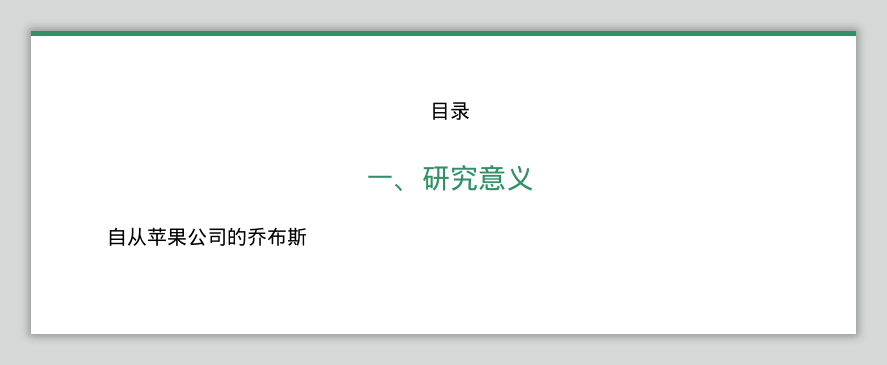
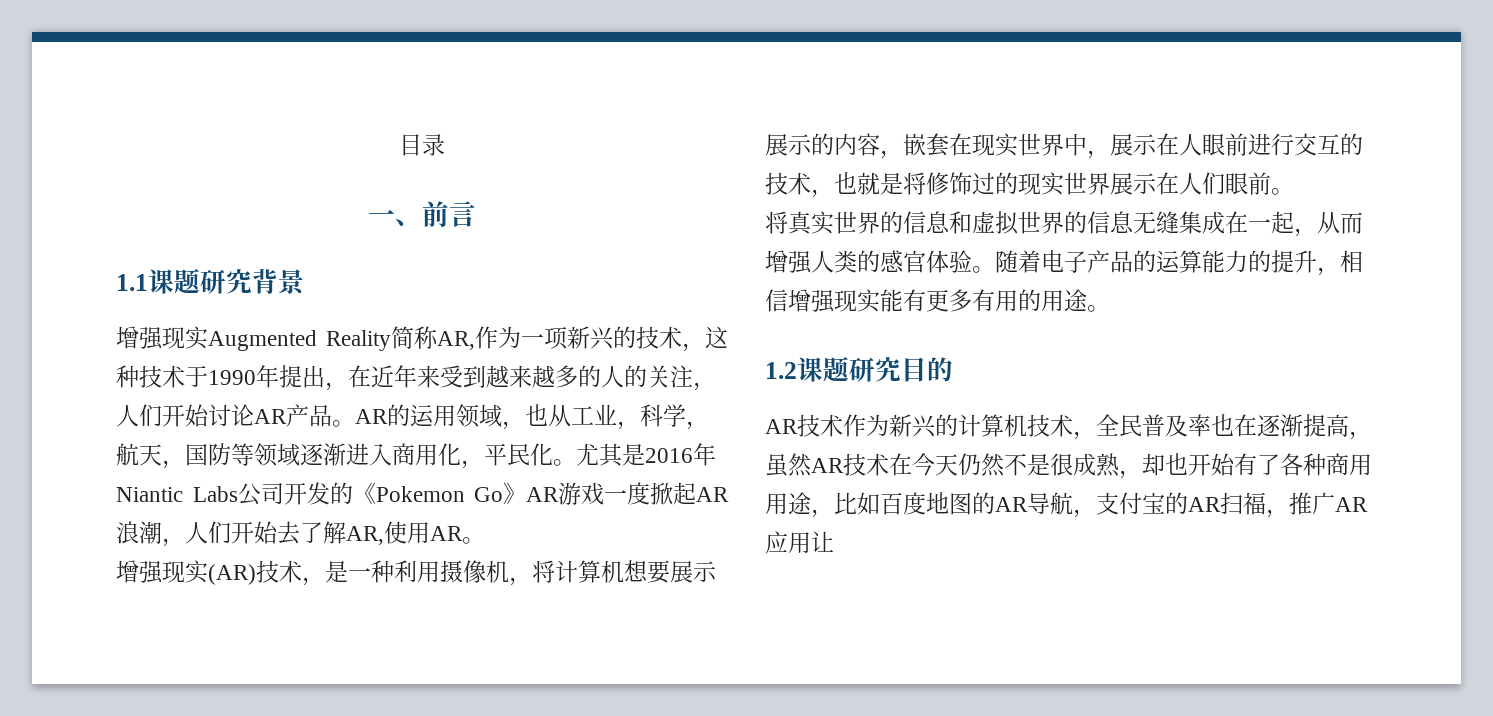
[421,165,534,191] [107,227,307,246] 研究意义 // 自从苹果公司的乔布斯 -> [422,201,476,227] [116,268,304,295] [116,326,728,352] [116,365,716,391] [116,404,709,430] [116,443,716,469] [116,482,729,506] [116,521,485,547] [116,560,717,586] [765,133,1363,159] [765,172,1294,198] [765,211,1363,237] [765,250,1363,276] [765,289,1110,313] [765,356,953,382] [765,414,1372,440] [765,453,1372,479] [765,492,1368,518] [765,531,834,554] 前言 // 1.1课题研究背景 // 增强现实Augmented Reality简称AR,作为一项新兴的技术，这种技术于1990年提出，在近年来受到越来越多的人的关注，人们开始讨论AR产品。AR的运用领域，也从工业，科学，航天，国防等领域逐渐进入商用化，平民化。尤其是2016年Niantic Labs公司开发的《Pokemon Go》AR游戏一度掀起AR浪潮，人们开始去了解AR,使用AR。 // 增强现实(AR)技术，是一种利用摄像机，将计算机想要展示展示的内容，嵌套在现实世界中，展示在人眼前进行交互的技术，也就是将修饰过的现实世界展示在人们眼前。 // 将真实世界的信息和虚拟世界的信息无缝集成在一起，从而增强人类的感官体验。随着电子产品的运算能力的提升，相信增强现实能有更多有用的用途。 // 1.2课题研究目的 // AR技术作为新兴的计算机技术，全民普及率也在逐渐提高，虽然AR技术在今天仍然不是很成熟，却也开始有了各种商用用途，比如百度地图的AR导航，支付宝的AR扫福，推广AR应用让

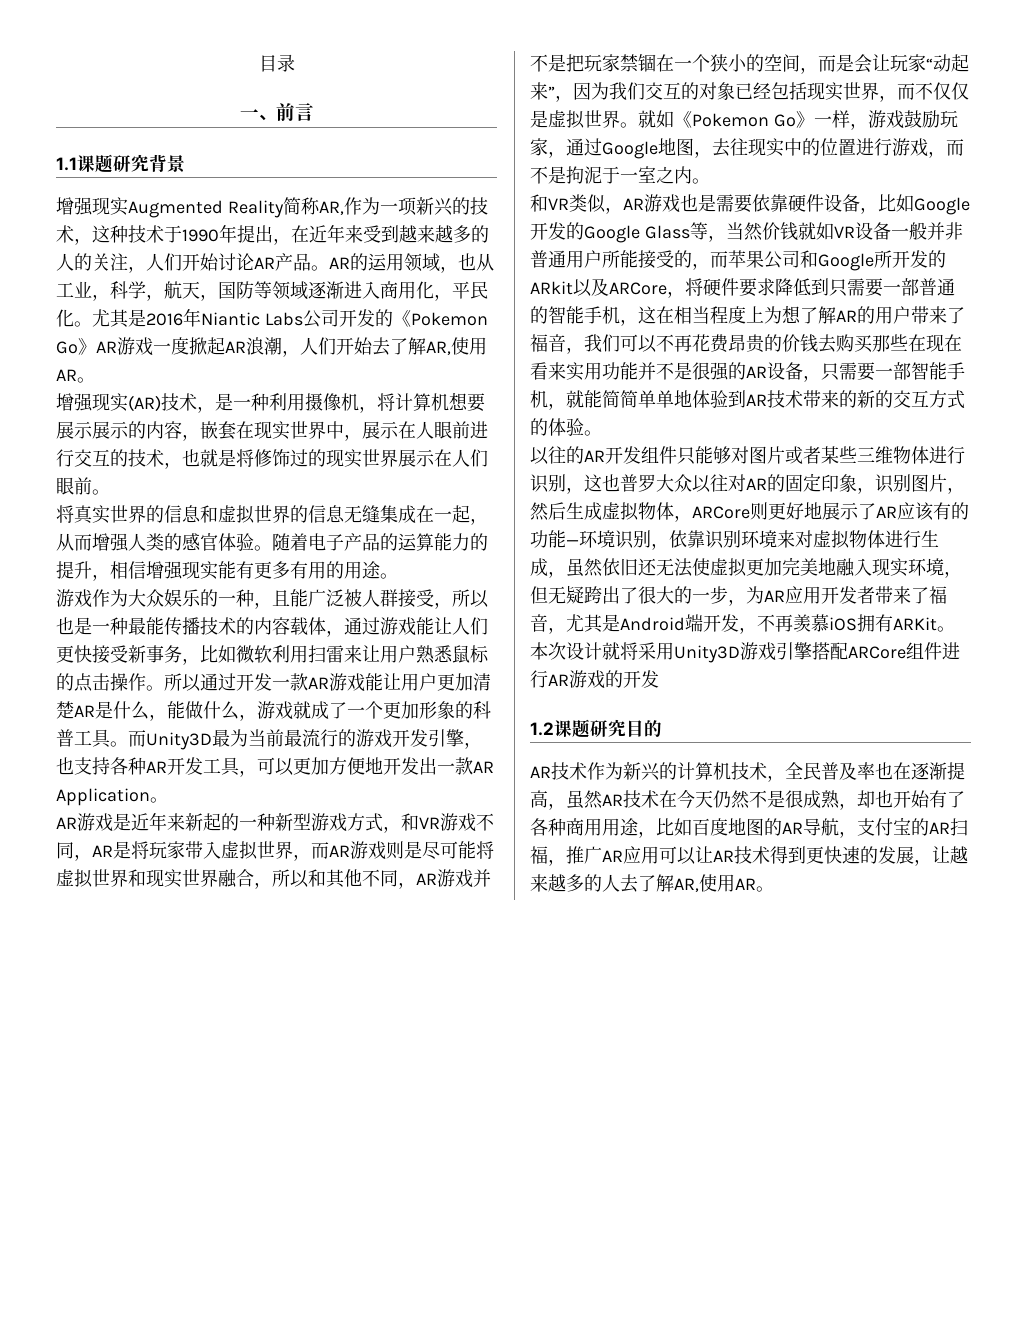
(1110, 308) none -> [56,589,489,609] [56,617,488,637] [56,645,489,665] [56,673,491,692] [56,701,491,721] [56,729,482,750] [56,757,494,777] [56,788,168,806] [56,812,494,833] [56,841,494,861] [56,869,491,889] [530,54,969,74] [530,82,969,102] [530,110,958,130] [530,138,964,159] [530,166,710,184] [530,194,970,215] [530,222,963,243] [530,250,946,271] [530,278,955,298] [530,305,965,326] [530,334,962,354] [530,362,965,382] [530,390,965,410] [530,418,602,436] [530,446,965,465] [530,473,965,494] [530,502,969,522] [530,530,939,550] [530,557,962,578] [530,585,947,606] [530,614,955,634] [530,642,960,663] [530,670,659,689] // 游戏作为大众娱乐的一种，且能广泛被人群接受，所以也是一种最能传播技术的内容载体，通过游戏能让人们更快接受新事务，比如微软利用扫雷来让用户熟悉鼠标的点击操作。所以通过开发一款AR游戏能让用户更加清楚AR是什么，能做什么，游戏就成了一个更加形象的科普工具。而Unity3D最为当前最流行的游戏开发引擎，也支持各种AR开发工具，可以更加方便地开发出一款AR Application。 // AR游戏是近年来新起的一种新型游戏方式，和VR游戏不同，AR是将玩家带入虚拟世界，而AR游戏则是尽可能将虚拟世界和现实世界融合，所以和其他不同，AR游戏并不是把玩家禁锢在一个狭小的空间，而是会让玩家“动起来”，因为我们交互的对象已经包括现实世界，而不仅仅是虚拟世界。就如《Pokemon Go》一样，游戏鼓励玩家，通过Google地图，去往现实中的位置进行游戏，而不是拘泥于一室之内。 // 和VR类似，AR游戏也是需要依靠硬件设备，比如Google开发的Google Glass等，当然价钱就如VR设备一般并非普通用户所能接受的，而苹果公司和Google所开发的ARkit以及ARCore，将硬件要求降低到只需要一部普通的智能手机，这在相当程度上为想了解AR的用户带来了福音，我们可以不再花费昂贵的价钱去购买那些在现在看来实用功能并不是很强的AR设备，只需要一部智能手机，就能简简单单地体验到AR技术带来的新的交互方式的体验。 // 以往的AR开发组件只能够对图片或者某些三维物体进行识别，这也普罗大众以往对AR的固定印象，识别图片，然后生成虚拟物体，ARCore则更好地展示了AR应该有的功能—环境识别，依靠识别环境来对虚拟物体进行生成，虽然依旧还无法使虚拟更加完美地融入现实环境，但无疑跨出了很大的一步，为AR应用开发者带来了福音，尤其是Android端开发，不再羡慕iOS拥有ARKit。本次设计就将采用Unity3D游戏引擎搭配ARCore组件进行AR游戏的开发
[811,531,834,552] 让 -> [659,846,968,866] [530,874,774,893] 可以让AR技术得到更快速的发展，让越来越多的人去了解AR,使用AR。

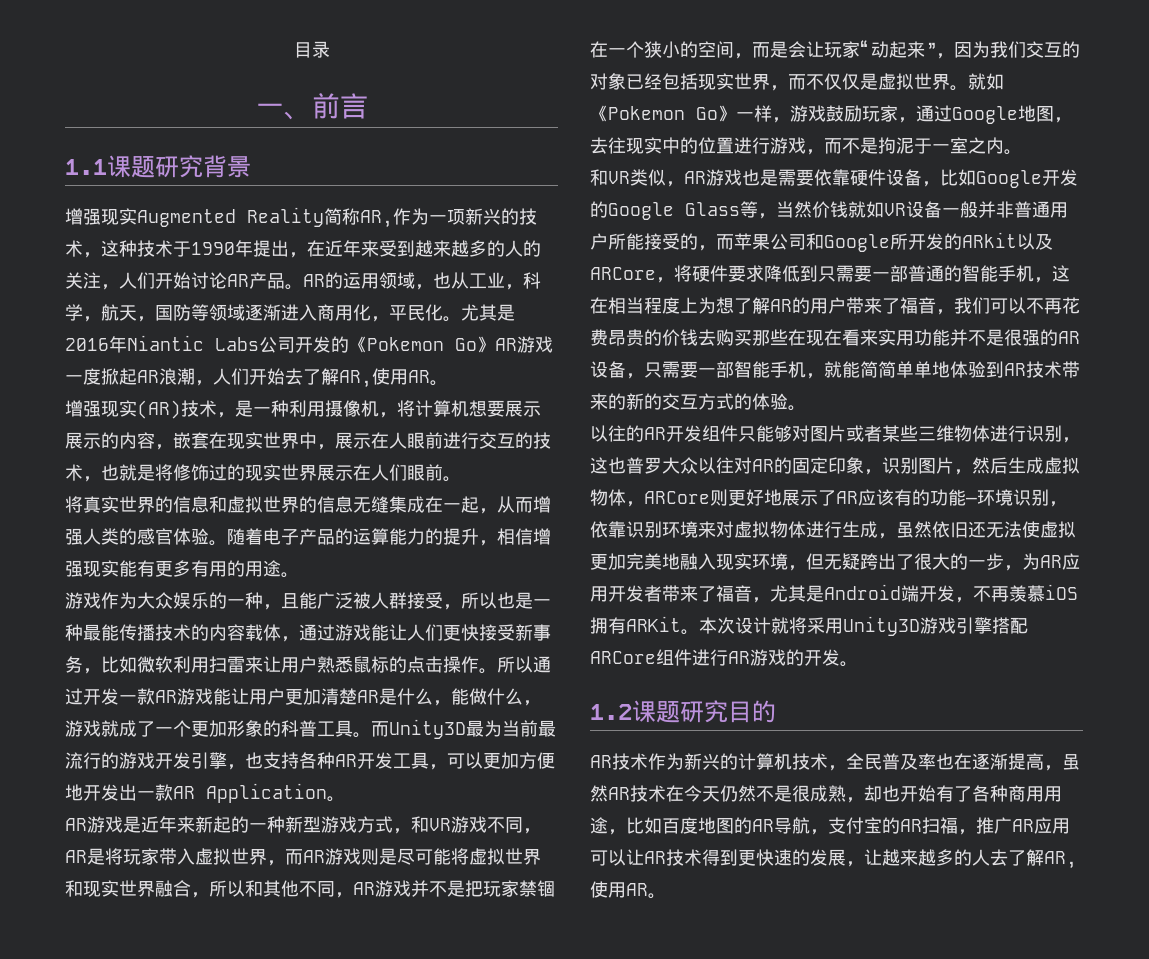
(659, 679) none -> [840,661,858,667] 。

